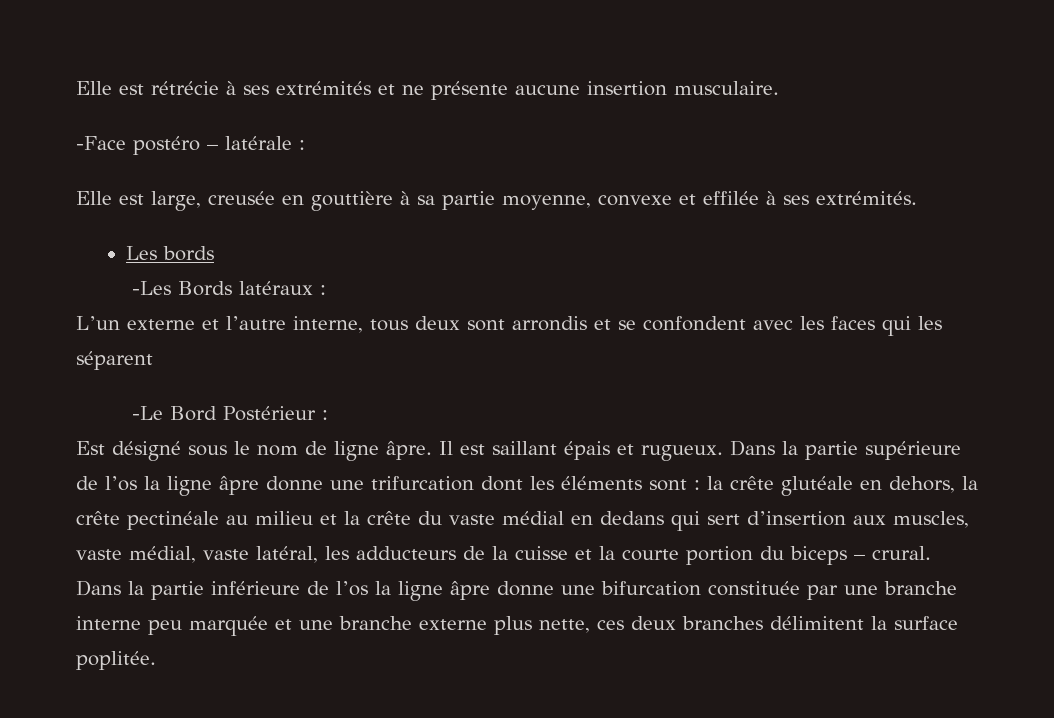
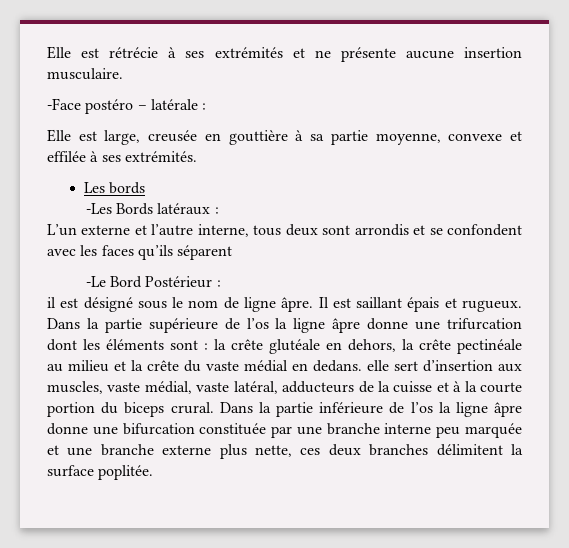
[882,316,942,336] qui les -> [137,245,173,260] qu’ils
[76,441,105,455] Est -> [47,297,79,308] il est
[600,511,700,531] dedans qui -> [313,360,389,372] dedans. elle
[325,546,349,560] les -> (278, 387) none
(592, 554) none -> [453,381,462,392] à
[854,554,865,560] – -> (165, 409) none

